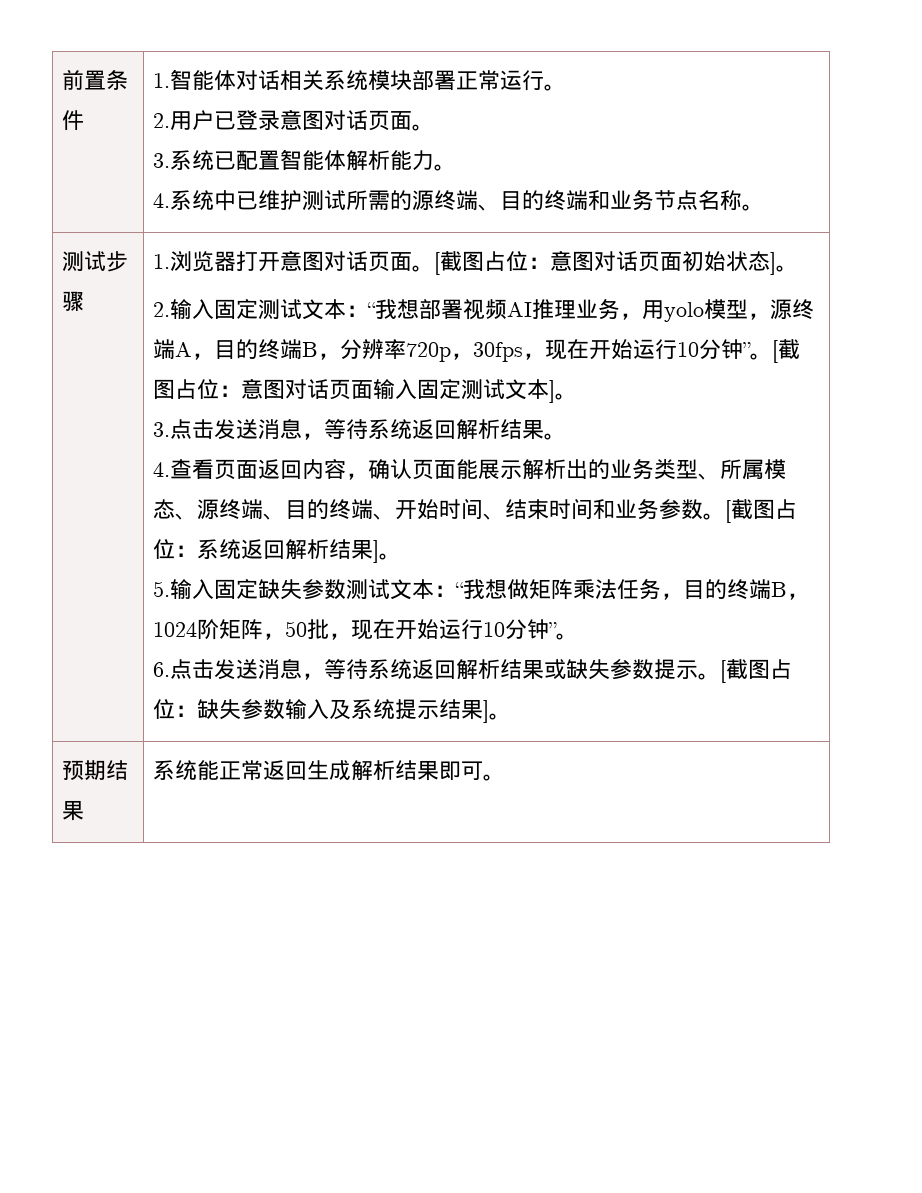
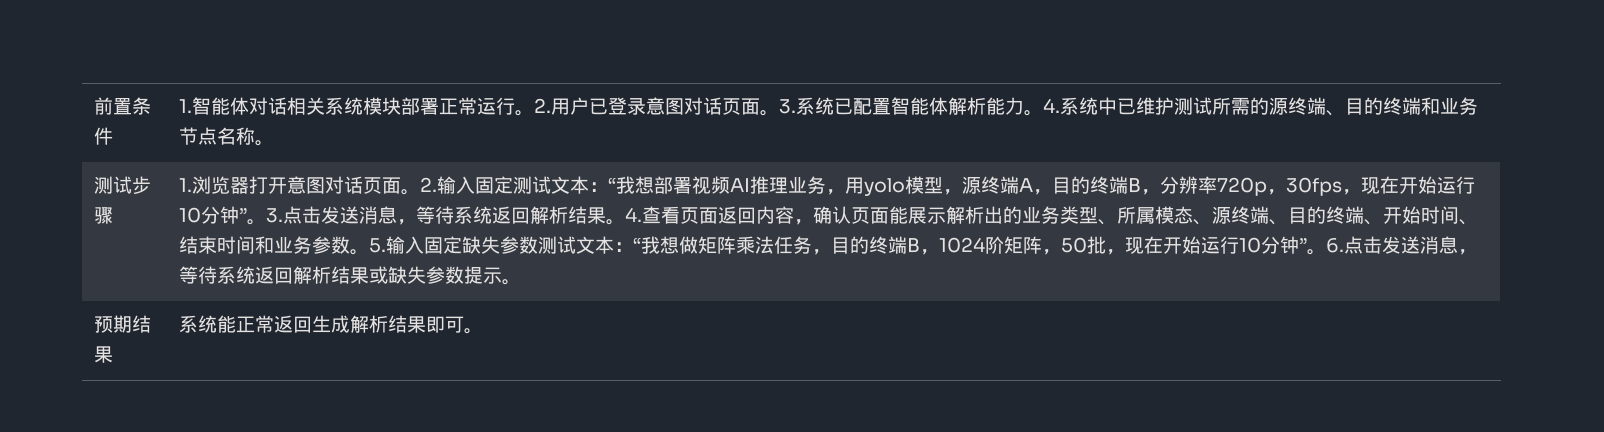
(567, 87) // -> (535, 113) none
(435, 127) // -> (780, 113) none
(457, 167) // -> (1044, 113) none
[434,250,799,275] [截图占位：意图对话页面初始状态]。 // -> (421, 192) none
[772,339,801,363] [153,378,578,403] [截图占位：意图对话页面输入固定测试文本]。 // -> (267, 222) none
(567, 436) // -> (626, 222) none
[725,499,798,523] [153,539,402,563] [截图占位：系统返回解析结果]。 // -> (370, 252) none
(579, 636) // -> (1327, 252) none
[720,659,793,683] [153,699,512,723] [截图占位：缺失参数输入及系统提示结果]。 -> (522, 282) none

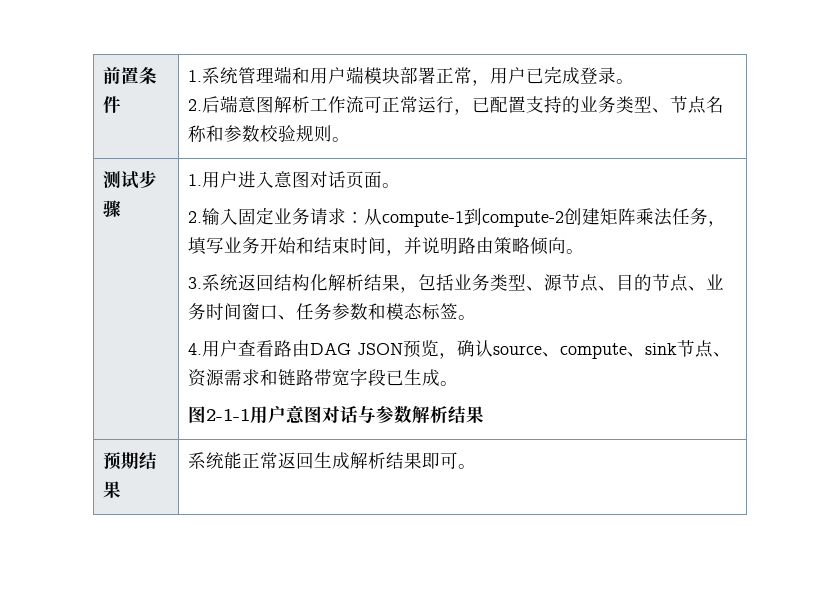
[192,97,1479,116] [179,127,256,145] 智能体对话相关系统模块部署正常运行。2.用户已登录意图对话页面。3.系统已配置智能体解析能力。4.系统中已维护测试所需的源终端、目的终端和业务节点名称 -> [202,66,635,86] [188,95,725,115] [188,124,333,142] 系统管理端和用户端模块部署正常，用户已完成登录。 // 2.后端意图解析工作流可正常运行，已配置支持的业务类型、节点名称和参数校验规则
[192,176,421,195] 浏览器打开意图对话页面。 -> [202,171,401,189] 用户进入意图对话页面。 //
[513,176,1476,196] [179,206,1479,225] [179,236,1478,255] [179,266,522,285] 测试文本：“我想部署视频AI推理业务，用yolo模型，源终端A，目的终端B，分辨率720p，30fps，现在开始运行10分钟”。3.点击发送消息，等待系统返回解析结果。4.查看页面返回内容，确认页面能展示解析出的业务类型、所属模态、源终端、目的终端、开始时间、结束时间和业务参数。5.输入固定缺失参数测试文本：“我想做矩阵乘法任务，目的终端B，1024阶矩阵，50批，现在开始运行10分钟”。6.点击发送消息，等待系统返回解析结果或缺失参数提示。 -> [274,208,727,227] [188,237,585,256] [188,274,725,293] [188,303,477,320] [188,340,732,359] [188,368,459,387] [188,405,485,424] 业务请求：从compute-1到compute-2创建矩阵乘法任务，填写业务开始和结束时间，并说明路由策略倾向。 // 3.系统返回结构化解析结果，包括业务类型、源节点、目的节点、业务时间窗口、任务参数和模态标签。 // 4.用户查看路由DAG JSON预览，确认source、compute、sink节点、资源需求和链路带宽字段已生成。 // 图2-1-1用户意图对话与参数解析结果

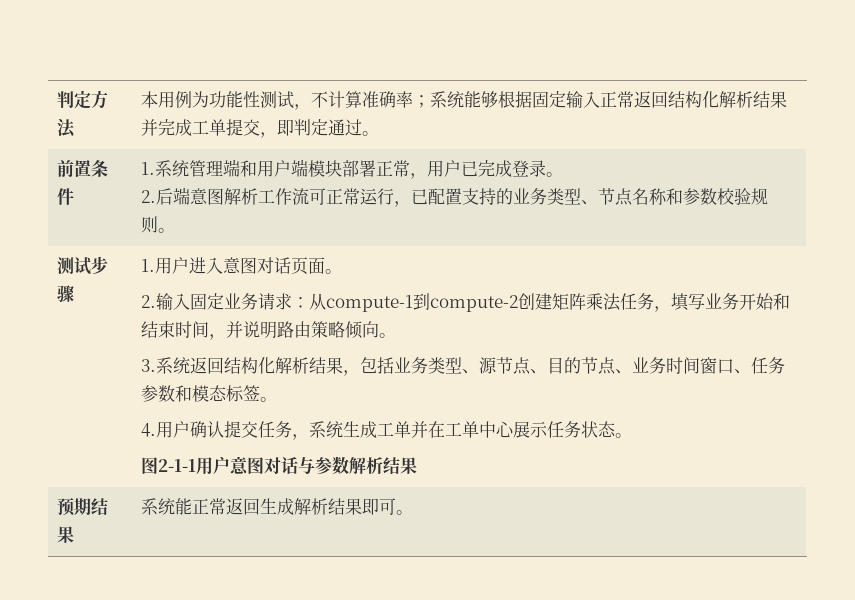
(103, 75) none -> [56,90,108,109] [56,119,76,138] [140,91,787,110] [140,119,379,138] 判定方法 | 本用例为功能性测试，不计算准确率；系统能够根据固定输入正常返回结构化解析结果并完成工单提交，即判定通过。 //
[238,340,732,359] [188,368,441,387] 查看路由DAG JSON预览，确认source、compute、sink节点、资源需求和链路带宽字段已生成 -> [189,421,616,440] 确认提交任务，系统生成工单并在工单中心展示任务状态

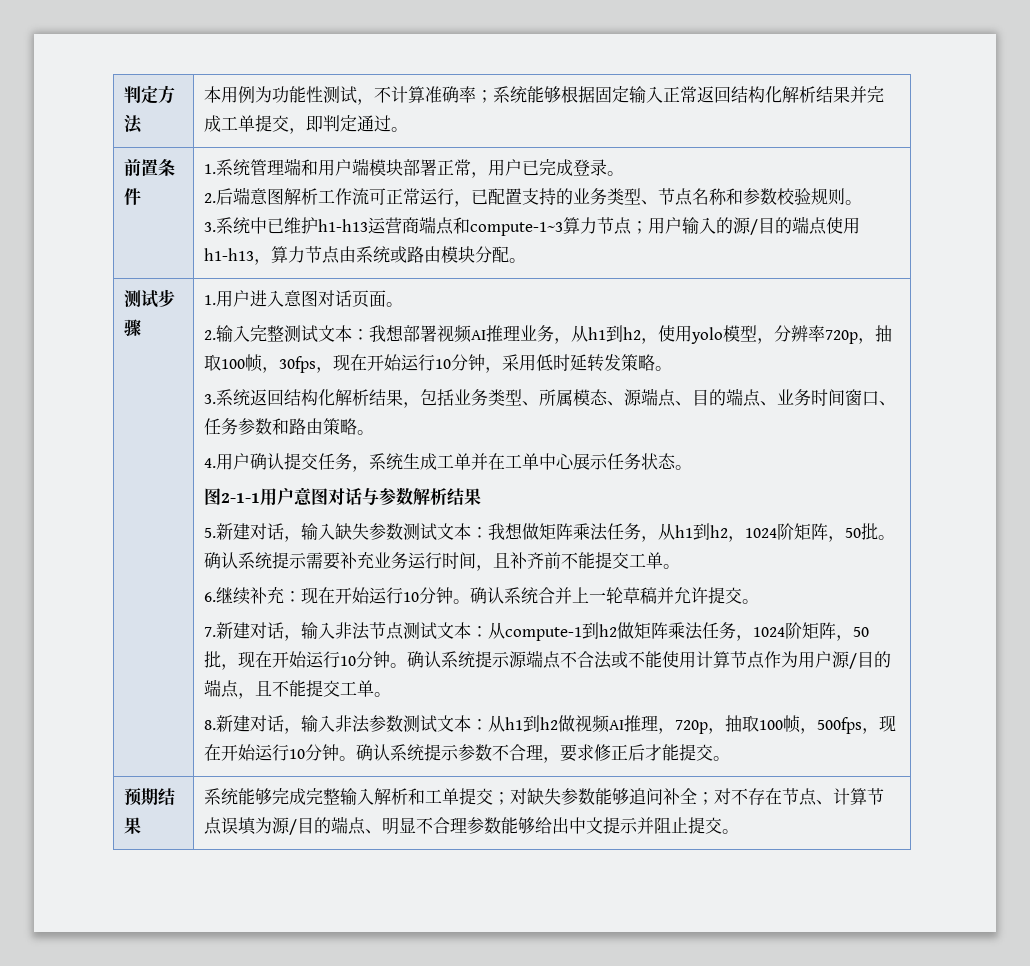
(175, 230) none -> [204,216,861,236] [204,246,527,265] // 3.系统中已维护h1-h13运营商端点和compute-1~3算力节点；用户输入的源/目的端点使用h1-h13，算力节点由系统或路由模块分配。
[189,293,790,312] [140,321,379,340] 固定业务请求：从compute-1到compute-2创建矩阵乘法任务，填写业务开始和结束时间，并说明路由策略倾向 -> [250,325,893,344] [204,354,656,373] 完整测试文本：我想部署视频AI推理业务，从h1到h2，使用yolo模型，分辨率720p，抽取100帧，30fps，现在开始运行10分钟，采用低时延转发策略
[478,357,513,374] 源节 -> [539,388,659,406] 所属模态、源端
[580,357,598,374] 节 -> [726,388,744,406] 端
[191,385,260,402] 模态标签 -> [289,418,358,435] 路由策略
[56,498,108,516] [56,526,74,543] [140,498,396,515] // 预期结果 | 系统能正常返回生成解析结果即可 -> [204,523,896,542] [204,551,681,571] [204,586,760,605] [204,622,870,641] [204,650,892,670] [204,679,392,699] [204,715,897,734] [204,744,731,763] [124,788,176,806] [124,817,142,834] [204,788,885,806] [204,816,723,835] // 5.新建对话，输入缺失参数测试文本：我想做矩阵乘法任务，从h1到h2，1024阶矩阵，50批。确认系统提示需要补充业务运行时间，且补齐前不能提交工单。 // 6.继续补充：现在开始运行10分钟。确认系统合并上一轮草稿并允许提交。 // 7.新建对话，输入非法节点测试文本：从compute-1到h2做矩阵乘法任务，1024阶矩阵，50批，现在开始运行10分钟。确认系统提示源端点不合法或不能使用计算节点作为用户源/目的端点，且不能提交工单。 // 8.新建对话，输入非法参数测试文本：从h1到h2做视频AI推理，720p，抽取100帧，500fps，现在开始运行10分钟。确认系统提示参数不合理，要求修正后才能提交。 // 预期结果 | 系统能够完成完整输入解析和工单提交；对缺失参数能够追问补全；对不存在节点、计算节点误填为源/目的端点、明显不合理参数能够给出中文提示并阻止提交

